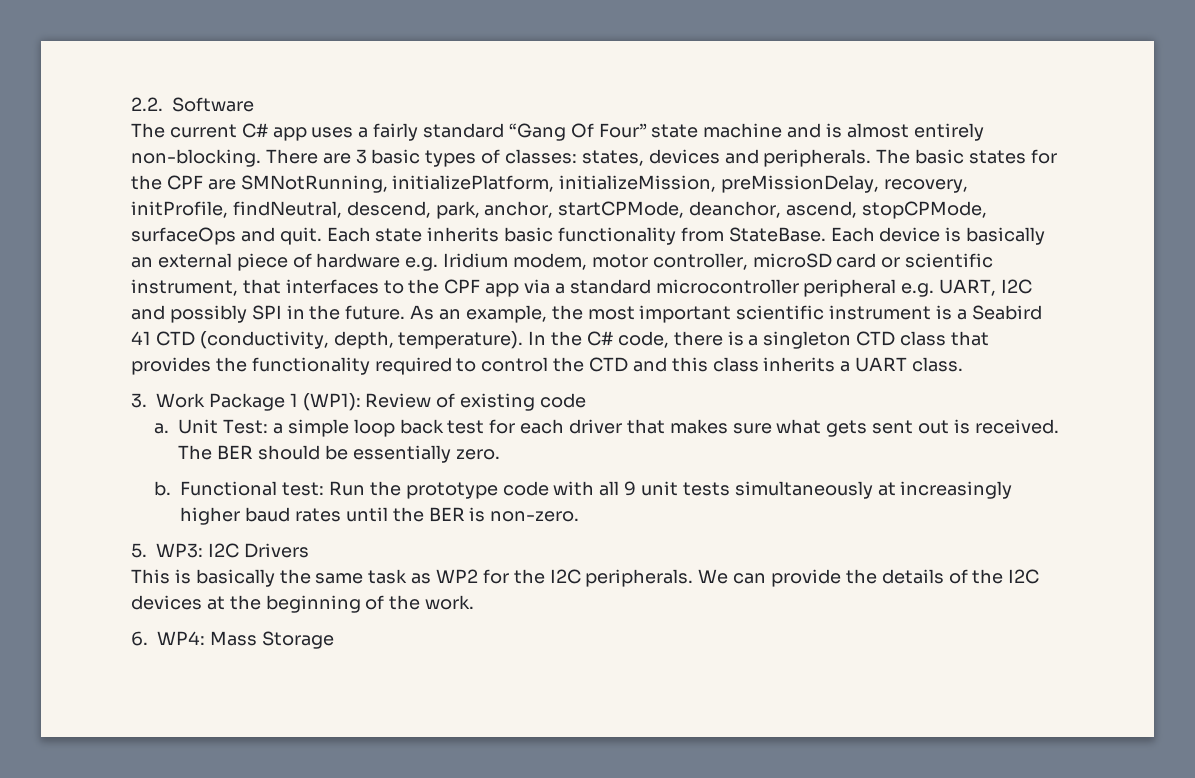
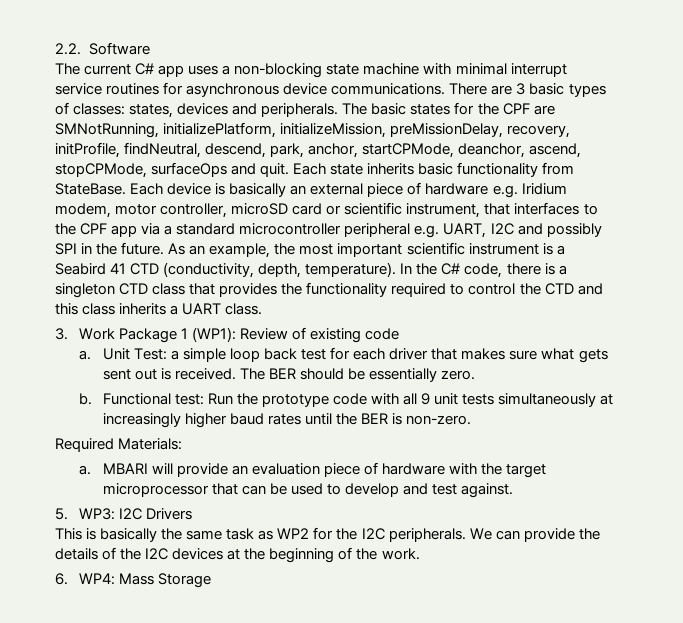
[373,123,984,141] [131,149,261,167] fairly standard “Gang Of Four” state machine and is almost entirely non-blocking. -> [234,63,567,78] [55,82,446,97] non-blocking state machine with minimal interrupt service routines for asynchronous device communications.
(580, 516) none -> [55,438,183,452] [78,462,547,478] [102,483,514,498] // Required Materials: // a. MBARI will provide an evaluation piece of hardware with the target microprocessor that can be used to develop and test against.

